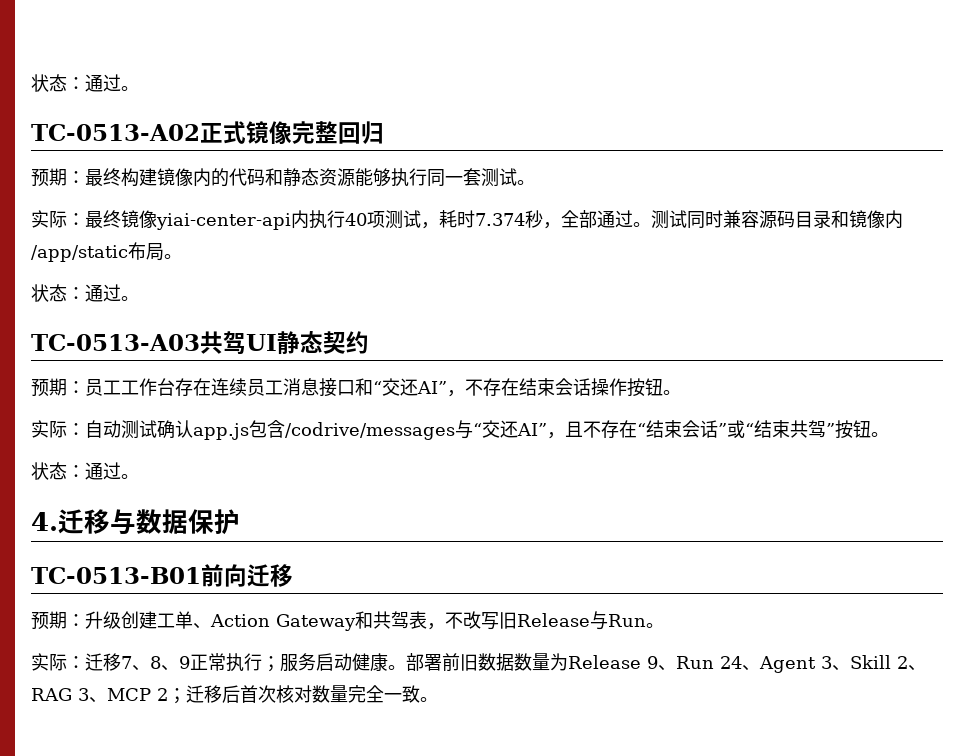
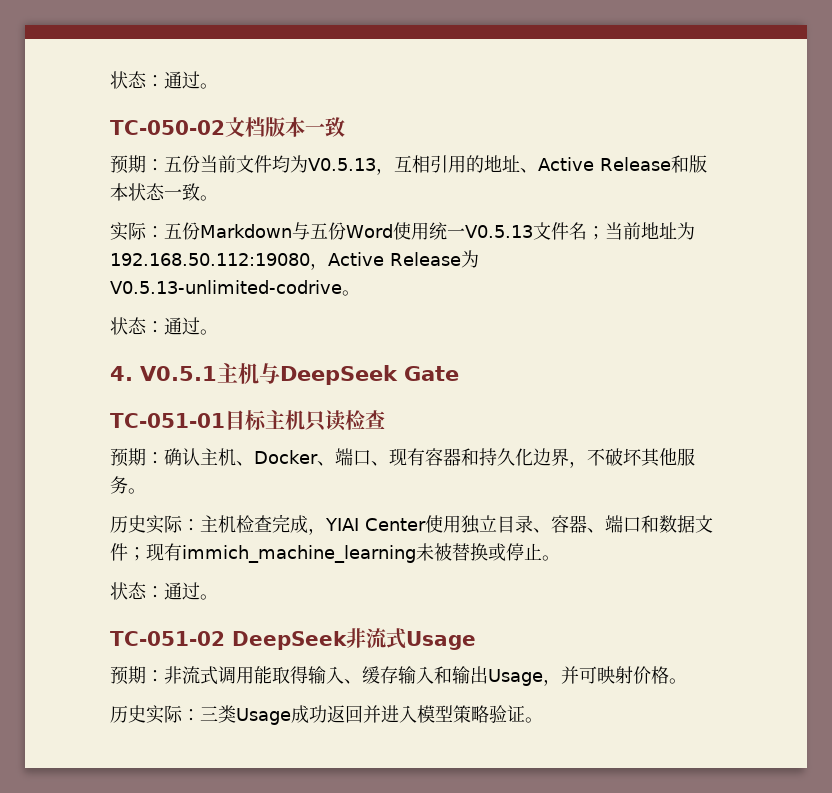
[31,74,139,92] [31,121,384,144] [31,168,535,187] [31,210,903,230] [31,242,182,262] [31,284,139,302] [31,331,369,355] [31,378,681,397] [31,420,871,440] 状态：通过。 // TC-0513-A02正式镜像完整回归 // 预期：最终构建镜像内的代码和静态资源能够执行同一套测试。 // 实际：最终镜像yiai-center-api内执行40项测试，耗时7.374秒，全部通过。测试同时兼容源码目录和镜像内/app/static布局。 // 状态：通过。 // TC-0513-A03共驾UI静态契约 // 预期：员工工作台存在连续员工消息接口和“交还AI”，不存在结束会话操作按钮。 // 实际：自动测试确认app.js包含/codrive/messages与“交还AI”，且不存在“结束会话”或“结束共驾”按钮 -> [110,71,218,89] [110,117,345,137] [110,155,707,175] [110,183,218,201] [110,222,695,241] [110,250,479,270] [110,280,342,294] 状态：通过。 // TC-050-02文档版本一致 // 预期：五份当前文件均为V0.5.13，互相引用的地址、Active Release和版本状态一致。 // 实际：五份Markdown与五份Word使用统一V0.5.13文件名；当前地址为192.168.50.112:19080，Active Release为V0.5.13-unlimited-codrive
[58,509,240,535] [31,564,293,587] [31,611,664,631] [31,653,926,673] [31,685,420,704] 迁移与数据保护 // TC-0513-B01前向迁移 // 预期：升级创建工单、Action Gateway和共驾表，不改写旧Release与Run。 // 实际：迁移7、8、9正常执行；服务启动健康。部署前旧数据数量为Release 9、Run 24、Agent 3、Skill 2、RAG 3、MCP 2；迁移后首次核对数量完全一致 -> [140,363,459,385] [110,410,385,431] [110,448,695,468] [110,476,146,494] [110,514,713,535] [110,543,560,563] [110,582,218,600] [110,628,476,650] [110,666,687,686] [110,705,525,725] V0.5.1主机与DeepSeek Gate // TC-051-01目标主机只读检查 // 预期：确认主机、Docker、端口、现有容器和持久化边界，不破坏其他服务。 // 历史实际：主机检查完成，YIAI Center使用独立目录、容器、端口和数据文件；现有immich_machine_learning未被替换或停止。 // 状态：通过。 // TC-051-02 DeepSeek非流式Usage // 预期：非流式调用能取得输入、缓存输入和输出Usage，并可映射价格。 // 历史实际：三类Usage成功返回并进入模型策略验证

